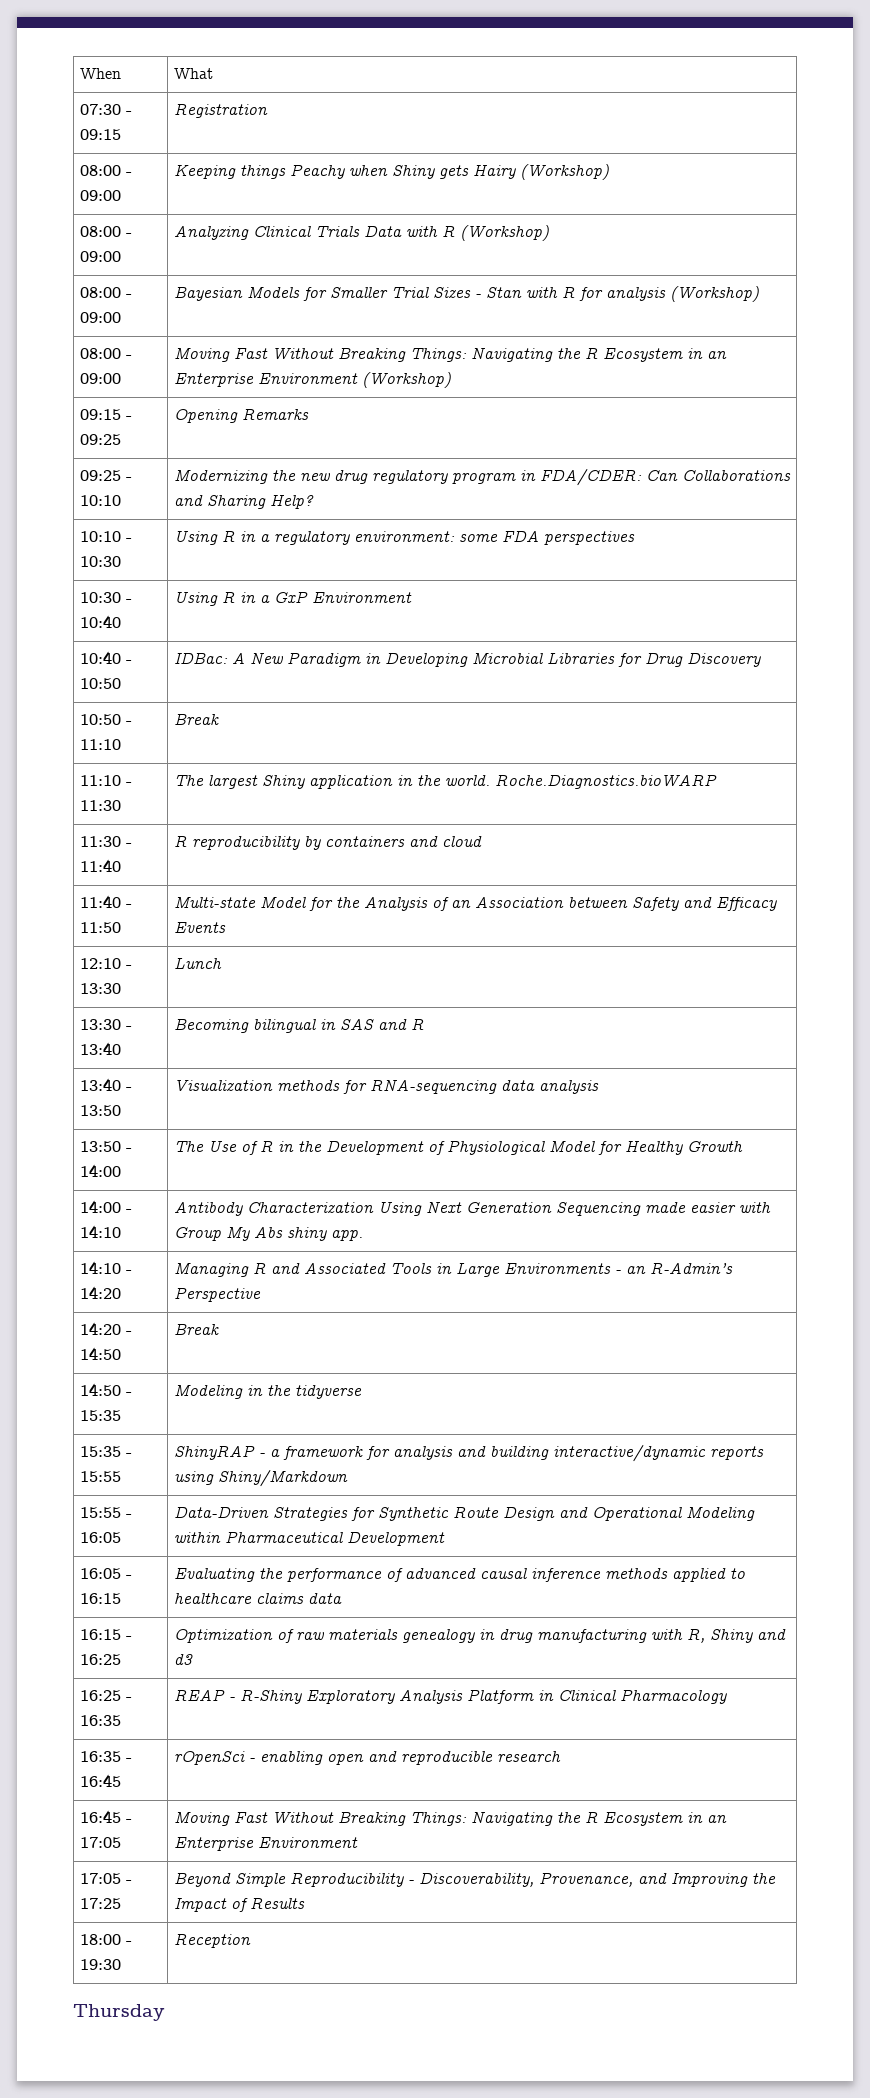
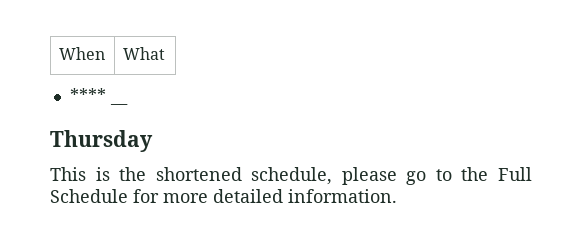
[79,104,132,115] [79,129,121,140] [173,103,268,118] [79,165,132,176] [79,190,121,201] [173,164,609,180] [79,226,132,237] [79,251,121,262] [173,225,549,241] [79,287,132,298] [79,312,121,323] [173,286,759,302] [79,348,132,359] [79,373,121,384] [173,347,727,362] [173,372,451,388] [79,409,132,420] [79,434,121,445] [173,408,309,423] [79,470,132,481] [79,495,121,506] [173,469,791,486] [173,494,314,509] [79,531,132,542] [79,556,121,567] [173,530,635,545] [79,592,132,603] [79,615,121,628] [173,591,412,606] [79,651,132,664] [79,678,121,689] [173,652,761,667] [79,714,132,725] [79,739,121,750] [173,713,219,725] [79,775,132,786] [79,800,121,811] [173,774,717,789] [79,836,132,847] [79,859,121,872] [173,835,482,850] [79,895,132,908] [79,922,121,933] [173,896,777,911] [173,922,226,933] [79,958,132,969] [79,983,121,994] [173,957,222,969] [79,1019,132,1030] [79,1042,121,1055] [173,1018,424,1033] [79,1078,132,1091] [79,1105,121,1116] [173,1079,599,1094] [79,1141,132,1152] [79,1164,121,1177] [173,1140,743,1155] [79,1200,132,1213] [79,1225,121,1238] [173,1201,771,1216] [173,1226,363,1241] [79,1261,132,1274] [79,1286,121,1299] [173,1262,733,1277] [173,1287,261,1302] [79,1322,132,1335] [79,1347,121,1360] [173,1323,219,1335] [79,1383,132,1396] [79,1410,121,1421] [173,1384,362,1399] [79,1446,132,1457] [79,1471,121,1482] [173,1445,764,1462] [173,1470,348,1487] [79,1507,132,1518] [79,1532,121,1543] [173,1506,755,1521] [173,1531,445,1546] [79,1568,132,1579] [79,1593,121,1604] [173,1568,745,1582] [173,1593,342,1604] [79,1629,132,1640] [79,1654,121,1665] [173,1628,786,1643] [173,1654,193,1665] [79,1690,132,1701] [79,1715,121,1726] [173,1689,727,1704] [79,1751,132,1762] [79,1774,121,1787] [173,1751,561,1765] [79,1810,132,1823] [79,1837,121,1848] [173,1811,727,1826] [173,1837,358,1851] [79,1873,132,1884] [79,1898,121,1909] [173,1872,776,1887] [173,1897,305,1912] [79,1934,132,1945] [79,1959,121,1970] [173,1933,251,1948] [73,2004,165,2021] // 07:30 - 09:15 | Registration // 08:00 - 09:00 | Keeping things Peachy when Shiny gets Hairy (Workshop) // 08:00 - 09:00 | Analyzing Clinical Trials Data with R (Workshop) // 08:00 - 09:00 | Bayesian Models for Smaller Trial Sizes - Stan with R for analysis (Workshop) // 08:00 - 09:00 | Moving Fast Without Breaking Things: Navigating the R Ecosystem in an Enterprise Environment (Workshop) // 09:15 - 09:25 | Opening Remarks // 09:25 - 10:10 | Modernizing the new drug regulatory program in FDA/CDER: Can Collaborations and Sharing Help? // 10:10 - 10:30 | Using R in a regulatory environment: some FDA perspectives // 10:30 - 10:40 | Using R in a GxP Environment // 10:40 - 10:50 | IDBac: A New Paradigm in Developing Microbial Libraries for Drug Discovery // 10:50 - 11:10 | Break // 11:10 - 11:30 | The largest Shiny application in the world. Roche.Diagnostics.bioWARP // 11:30 - 11:40 | R reproducibility by containers and cloud // 11:40 - 11:50 | Multi-state Model for the Analysis of an Association between Safety and Efficacy Events // 12:10 - 13:30 | Lunch // 13:30 - 13:40 | Becoming bilingual in SAS and R // 13:40 - 13:50 | Visualization methods for RNA-sequencing data analysis // 13:50 - 14:00 | The Use of R in the Development of Physiological Model for Healthy Growth // 14:00 - 14:10 | Antibody Characterization Using Next Generation Sequencing made easier with Group My Abs shiny app. // 14:10 - 14:20 | Managing R and Associated Tools in Large Environments - an R-Admin’s Perspective // 14:20 - 14:50 | Break // 14:50 - 15:35 | Modeling in the tidyverse // 15:35 - 15:55 | ShinyRAP - a framework for analysis and building interactive/dynamic reports using Shiny/Markdown // 15:55 - 16:05 | Data-Driven Strategies for Synthetic Route Design and Operational Modeling within Pharmaceutical Development // 16:05 - 16:15 | Evaluating the performance of advanced causal inference methods applied to healthcare claims data // 16:15 - 16:25 | Optimization of raw materials genealogy in drug manufacturing with R, Shiny and d3 // 16:25 - 16:35 | REAP - R-Shiny Exploratory Analysis Platform in Clinical Pharmacology // 16:35 - 16:45 | rOpenSci - enabling open and reproducible research // 16:45 - 17:05 | Moving Fast Without Breaking Things: Navigating the R Ecosystem in an Enterprise Environment // 17:05 - 17:25 | Beyond Simple Reproducibility - Discoverability, Provenance, and Improving the Impact of Results // 18:00 - 19:30 | Reception // Thursday -> [69,88,106,102] [109,102,128,105] [50,130,153,152] [50,167,532,185] [50,189,397,203] // **** __ // Thursday // This is the shortened schedule, please go to the Full Schedule for more detailed information.

